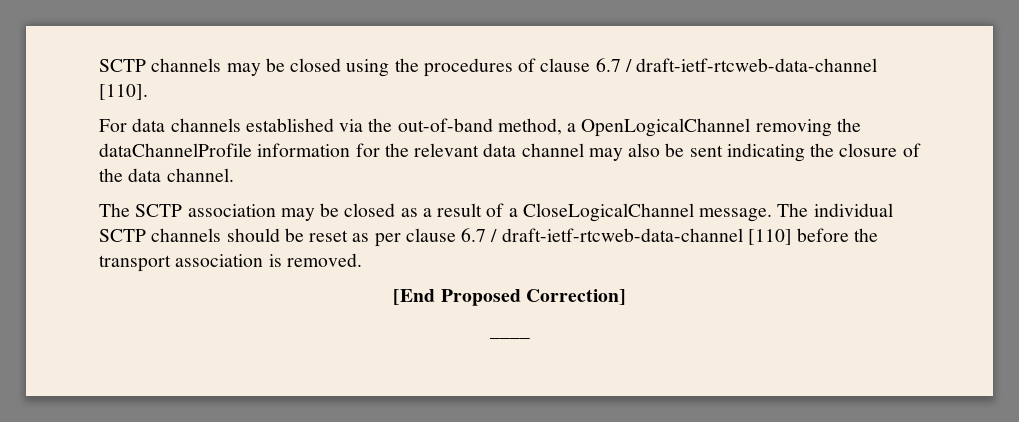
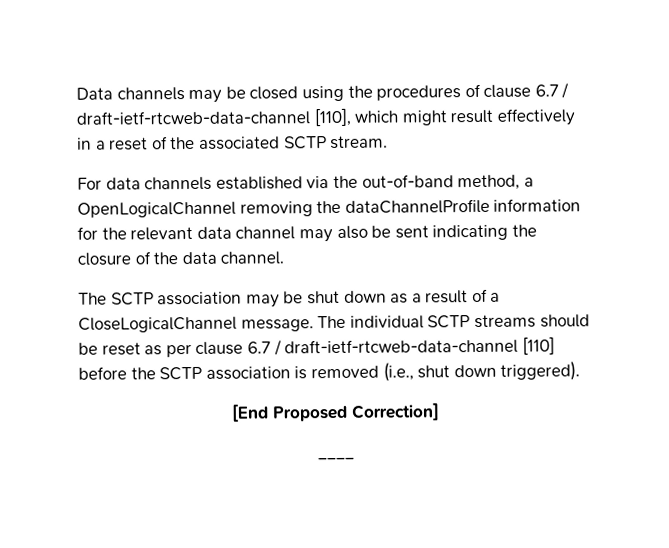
[99,59,146,72] SCTP -> [76,87,113,100] Data
[99,84,148,100] [110]. -> [313,107,575,127] [77,135,389,151] [110], which might result effectively in a reset of the associated SCTP stream.
[344,203,396,217] closed -> [306,290,387,305] shut down
[151,228,222,242] channels -> [473,314,536,329] streams
[99,255,171,272] transport -> [159,366,203,381] SCTP
[286,253,362,267] removed. -> [310,361,581,382] removed (i.e., shut down triggered).

